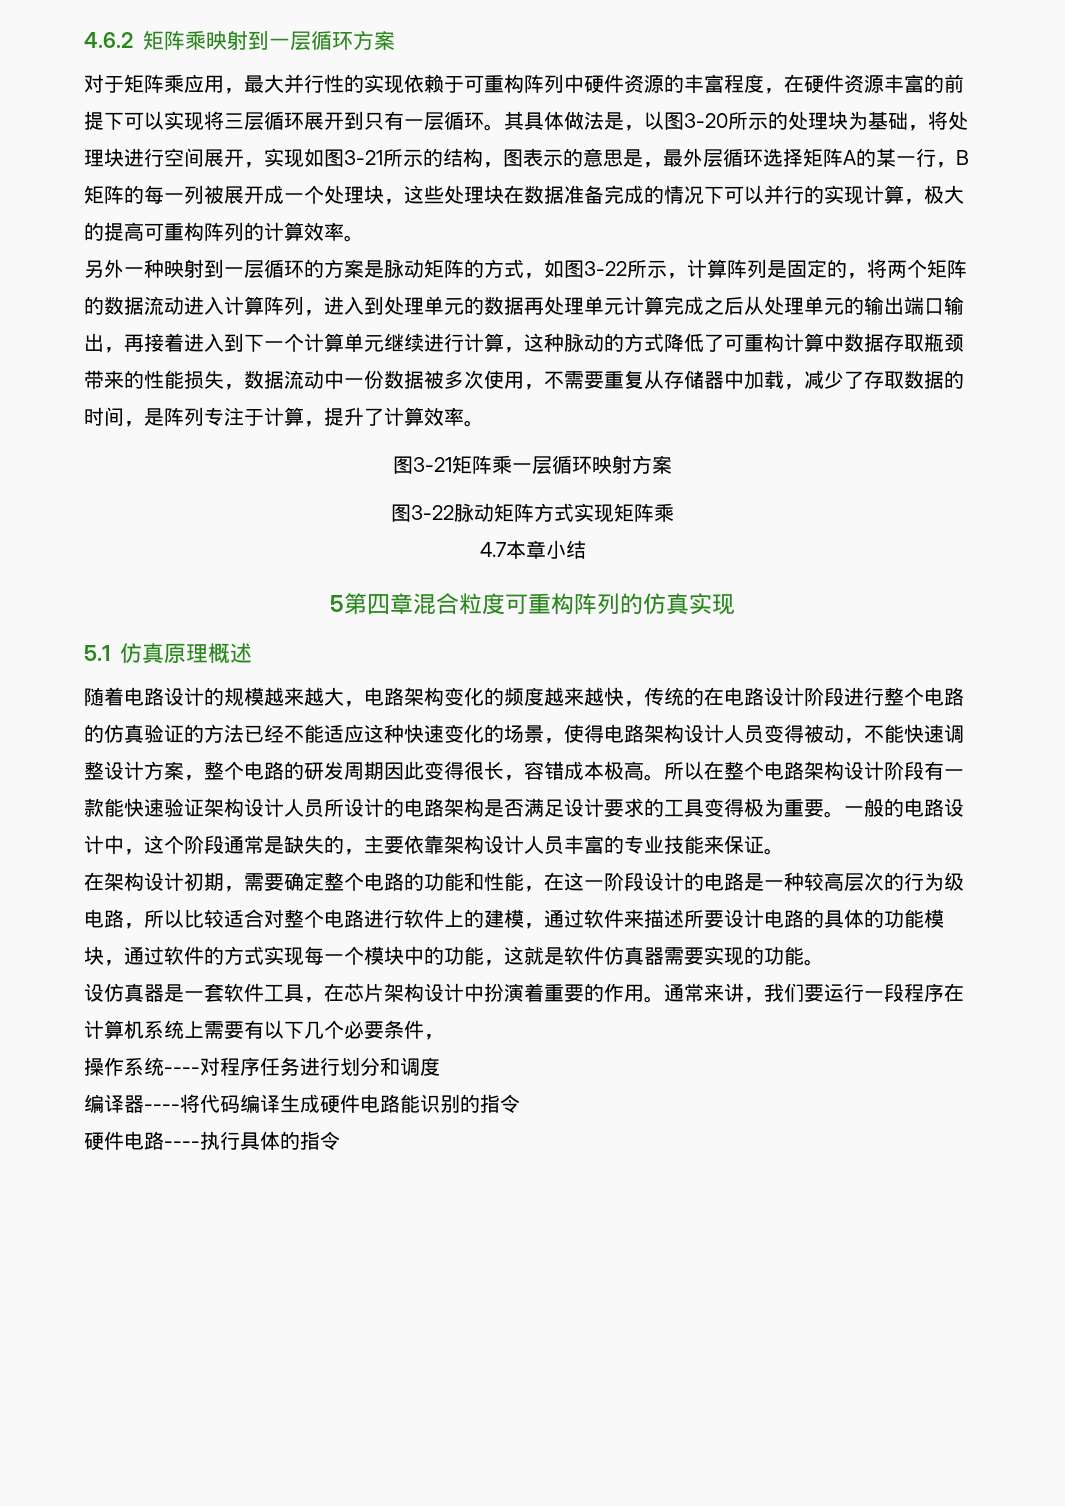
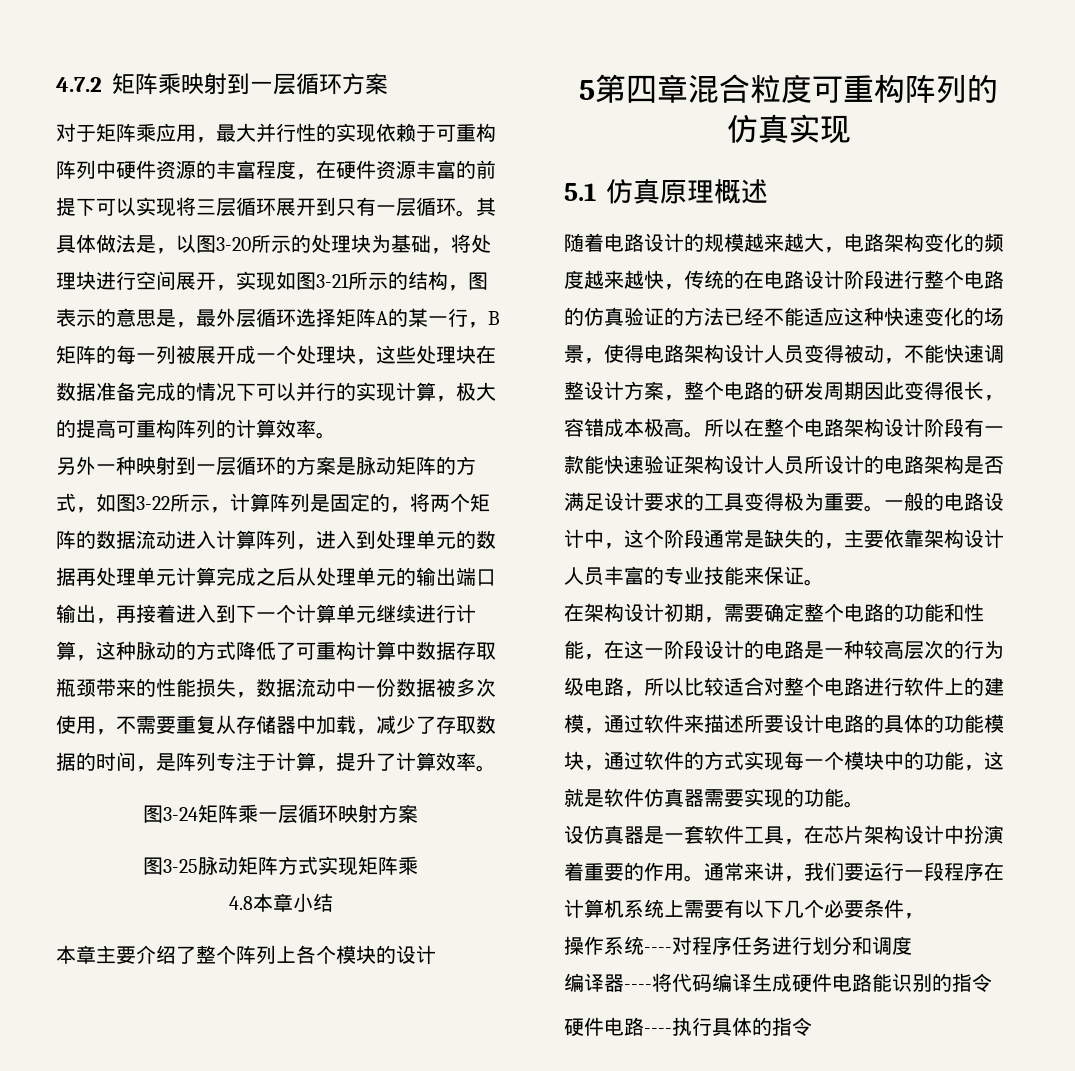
[84,32,133,48] 4.6.2 -> [56,77,102,92] 4.7.2
[413,457,452,472] 3-21 -> [163,807,198,821] 3-24
[411,505,454,520] 3-22 -> [163,859,198,873] 3-25
[479,542,506,557] 4.7 -> [228,896,253,910] 4.8
(586, 549) none -> [56,945,436,964] // 本章主要介绍了整个阵列上各个模块的设计

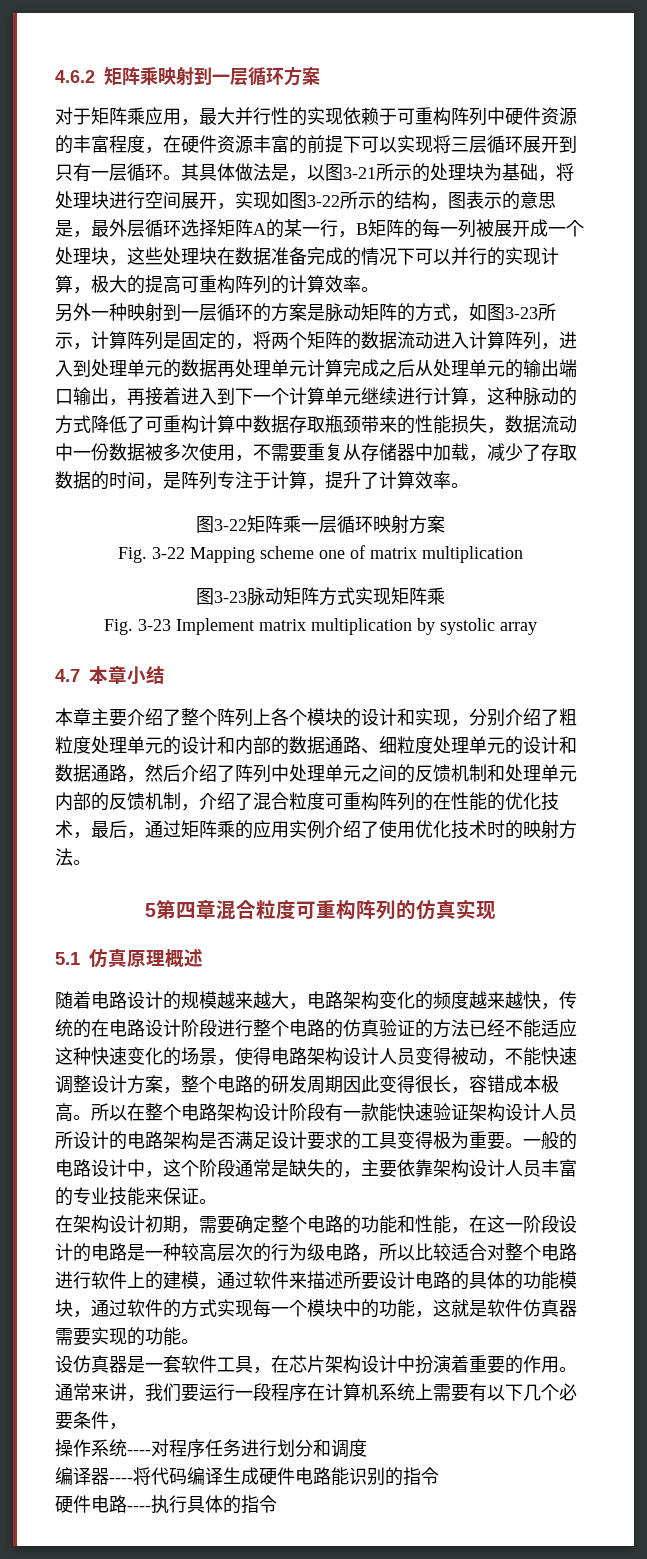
[56,77,102,92] 4.7.2 -> [55,70,95,83] 4.6.2
[216,237,251,251] 3-20 -> [343,167,376,179] 3-21
[316,273,349,288] 3-21 -> [307,195,340,207] 3-22
[136,496,170,510] 3-22 -> [505,307,538,319] 3-23
[163,807,198,821] 3-24 -> [213,519,247,531] 3-22
[143,857,198,875] // 图3-25 -> [117,545,523,563] [195,588,247,605] // Fig. 3-22 Mapping scheme one of matrix multiplication // 图3-23
[228,896,253,910] 4.8 -> [103,618,537,635] [55,669,80,682] Fig. 3-23 Implement matrix multiplication by systolic array // 4.7
(436, 954) none -> [397,708,577,727] [55,736,577,755] [55,764,577,783] [55,792,559,811] [55,820,577,839] [55,848,91,866] 和实现，分别介绍了粗粒度处理单元的设计和内部的数据通路、细粒度处理单元的设计和数据通路，然后介绍了阵列中处理单元之间的反馈机制和处理单元内部的反馈机制，介绍了混合粒度可重构阵列的在性能的优化技术，最后，通过矩阵乘的应用实例介绍了使用优化技术时的映射方法。

